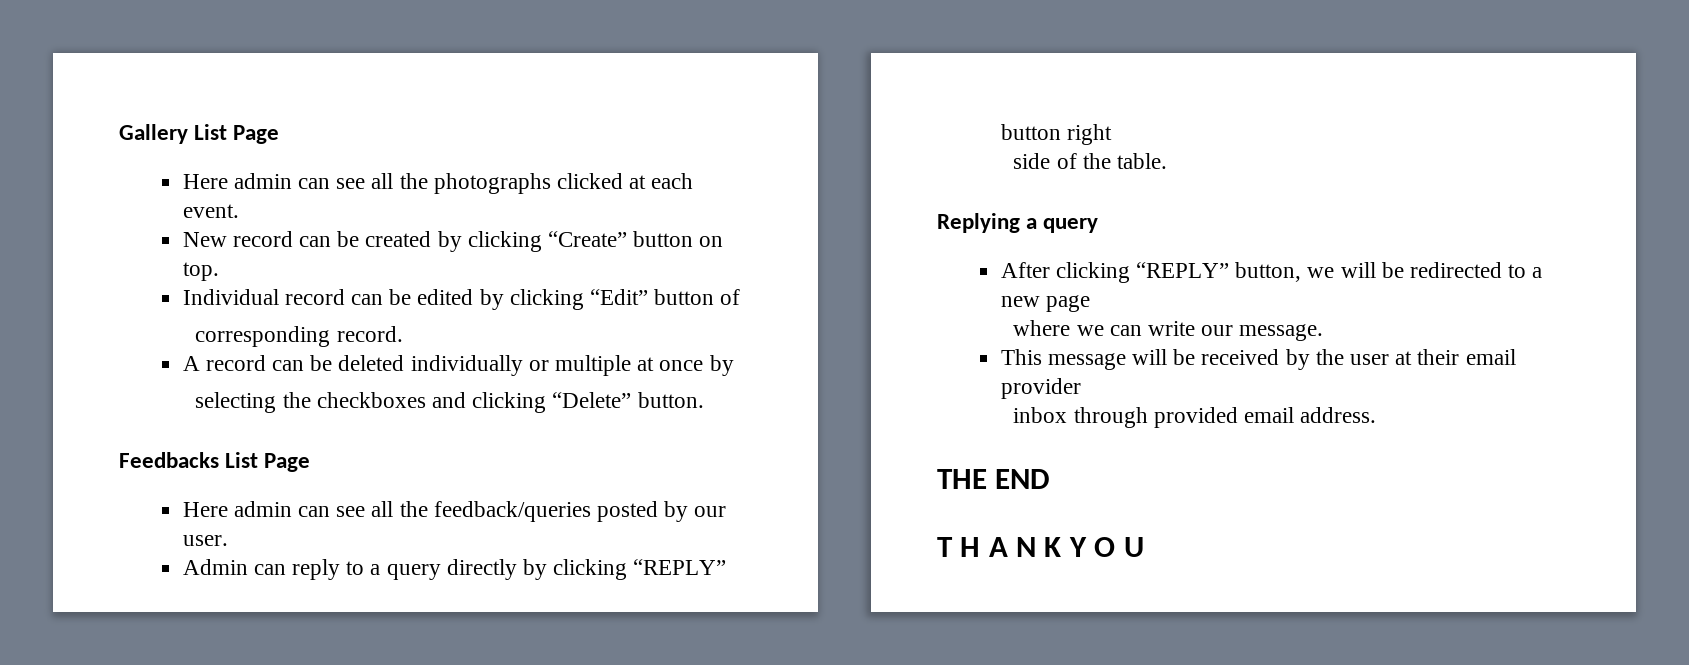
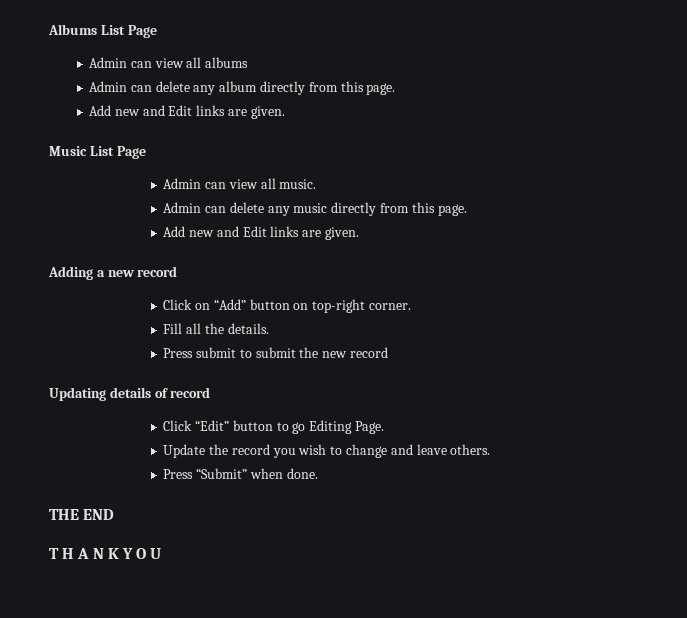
[119,124,280,144] [182,173,694,194] [182,204,239,218] [182,231,724,252] [182,262,219,281] [182,289,741,310] [195,326,403,347] [182,355,734,376] [195,392,704,413] [119,452,311,472] [182,501,727,522] [182,535,228,546] [182,559,727,580] [1000,124,1112,145] [1013,153,1168,169] [937,213,1099,233] [1000,262,1543,283] [1000,295,1090,312] [1013,320,1324,341] [1000,349,1516,370] [1000,378,1081,399] [1013,407,1377,428] Gallery List Page // Here admin can see all the photographs clicked at each event. // New record can be created by clicking “Create” button on top. // Individual record can be edited by clicking “Edit” button of // corresponding record. // A record can be deleted individually or multiple at once by // selecting the checkboxes and clicking “Delete” button. // Feedbacks List Page // Here admin can see all the feedback/queries posted by our user. // Admin can reply to a query directly by clicking “REPLY” button right // side of the table. // Replying a query // After clicking “REPLY” button, we will be redirected to a new page // where we can write our message. // This message will be received by the user at their email provider // inbox through provided email address. -> [48,24,157,38] [89,57,249,68] [89,81,396,95] [89,105,285,119] [49,146,146,159] [163,178,317,189] [163,202,467,216] [163,226,359,240] [48,266,178,280] [163,299,411,313] [163,323,269,334] [163,347,388,358] [49,387,211,401] [163,420,384,434] [163,444,491,458] [163,468,318,479] Albums List Page // Admin can view all albums // Admin can delete any album directly from this page. // Add new and Edit links are given. // Music List Page // Admin can view all music. // Admin can delete any music directly from this page. // Add new and Edit links are given. // Adding a new record // Click on “Add” button on top-right corner. // Fill all the details. // Press submit to submit the new record // Updating details of record // Click “Edit” button to go Editing Page. // Update the record you wish to change and leave others. // Press “Submit” when done.

